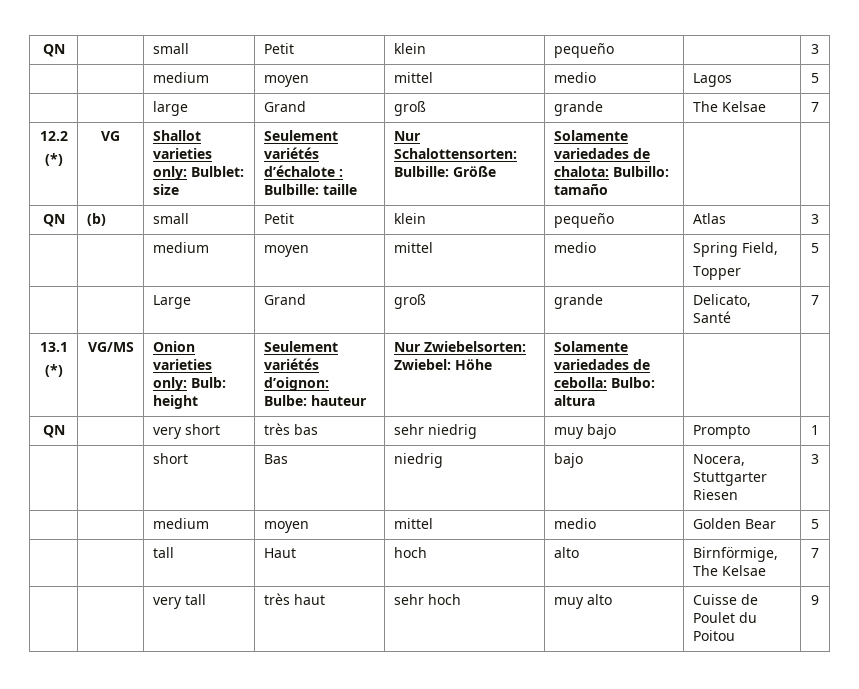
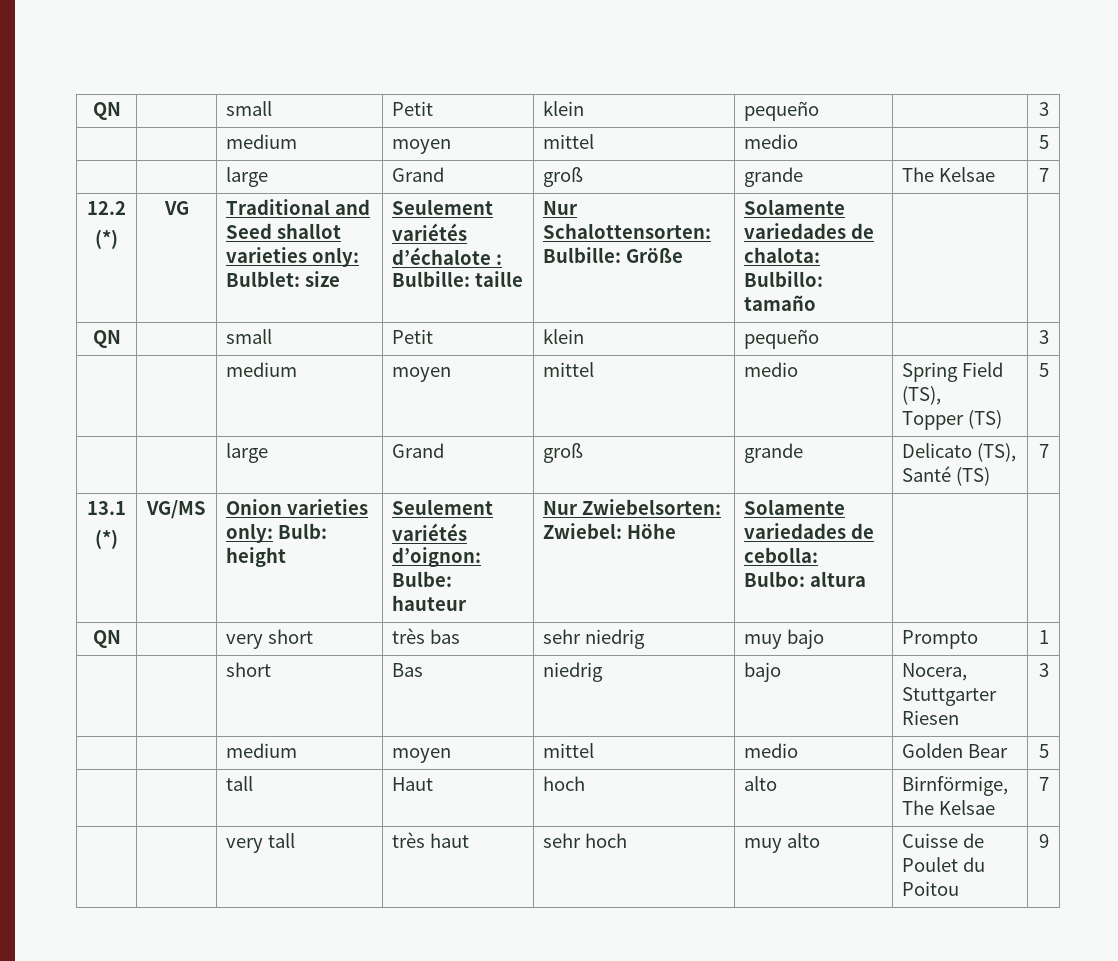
[692,73,732,87] Lagos -> (799, 141) none
[152,130,201,141] Shallot -> [226,199,371,215] [226,223,342,239] Traditional and Seed shallot
[86,213,106,226] [152,213,189,224] [263,213,294,224] [393,213,426,224] [553,213,614,228] [692,213,726,224] (b) | small | Petit | klein | pequeño | Atlas -> [226,329,273,344] [392,329,434,344] [543,329,585,344] [744,329,820,349] | small | Petit | klein | pequeño |
[741,242,778,255] Field, -> [962,362,1004,377] [902,386,942,405] Field (TS),
[811,243,819,253] [152,295,191,309] [263,294,306,305] [393,294,426,309] [553,294,603,309] [692,294,751,307] | 5 // | | Large | Grand | groß | grande | Delicato, -> [968,410,1003,429] [1038,363,1049,377] [226,443,269,463] [392,443,445,458] [543,443,584,463] [744,443,804,463] [902,443,1017,462] (TS) | 5 // | | large | Grand | groß | grande | Delicato (TS),
(731, 317) none -> [956,467,991,486] (TS)

